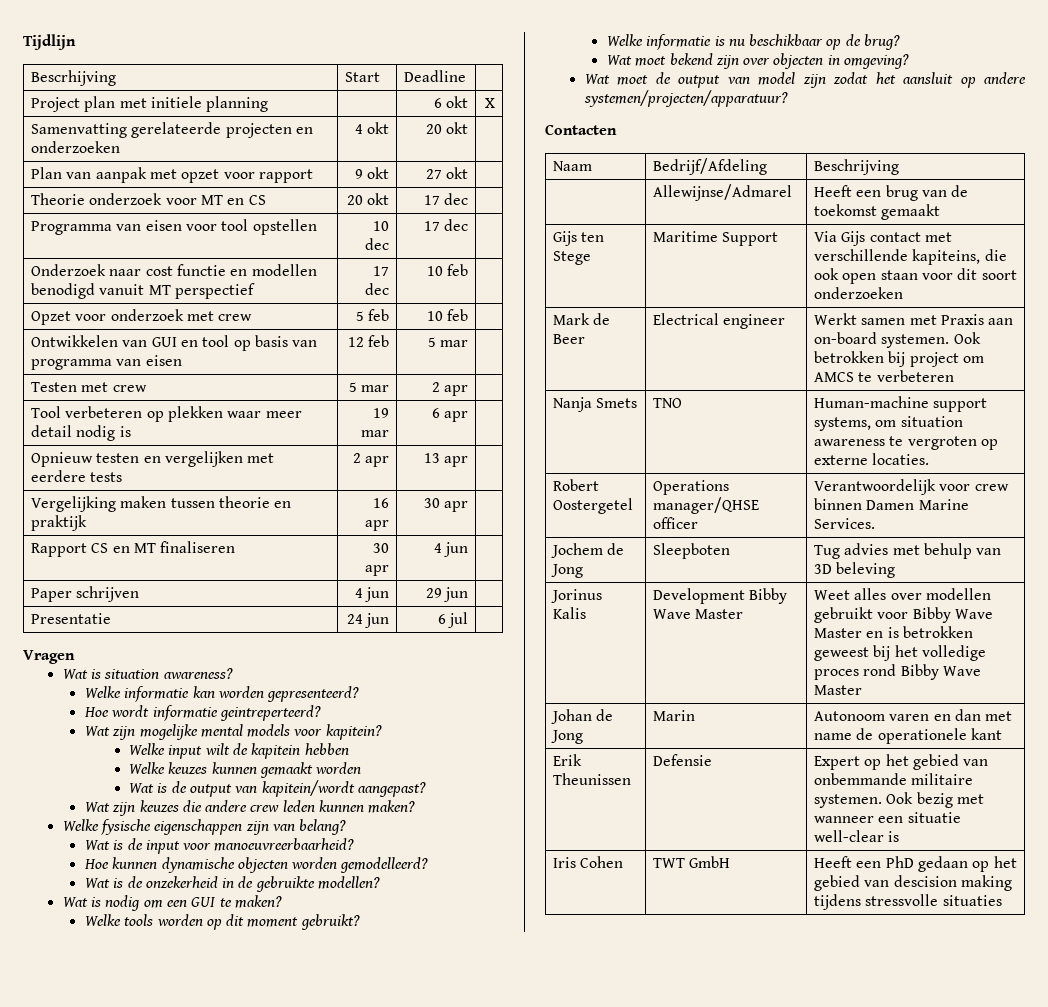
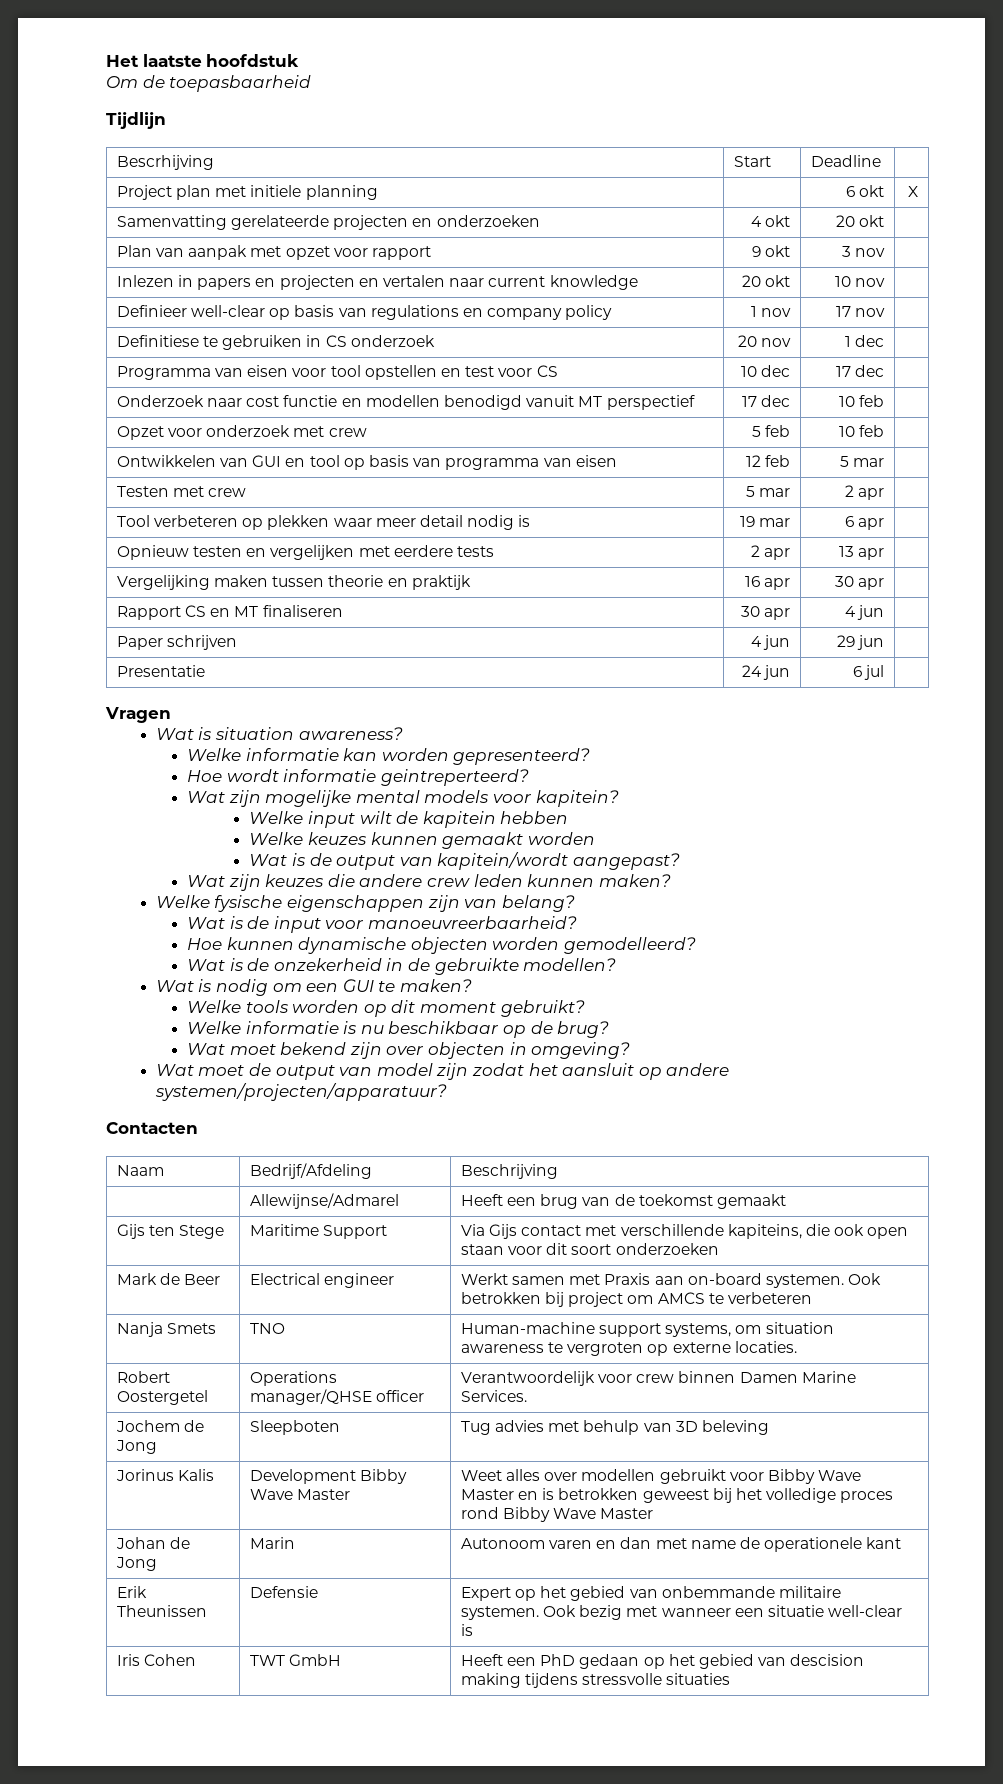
(23, 42) none -> [106,54,300,67] [106,75,312,92] Het laatste hoofdstuk // Om de toepasbaarheid //
[425,167,469,179] [30,193,266,205] [346,193,390,205] [423,195,440,205] 27 okt | // Theorie onderzoek voor MT en CS | 20 okt | 17 -> [841,246,886,257] [116,275,638,290] [741,275,791,287] [834,276,886,287] [116,305,613,320] [750,306,792,317] [835,306,886,317] [116,335,435,350] [737,335,792,347] [844,336,851,347] 3 nov | // Inlezen in papers en projecten en vertalen naar current knowledge | 20 okt | 10 nov | // Definieer well-clear op basis van regulations en company policy | 1 nov | 17 nov | // Definitiese te gebruiken in CS onderzoek | 20 nov | 1
(317, 227) none -> [441,365,558,377] en test voor CS

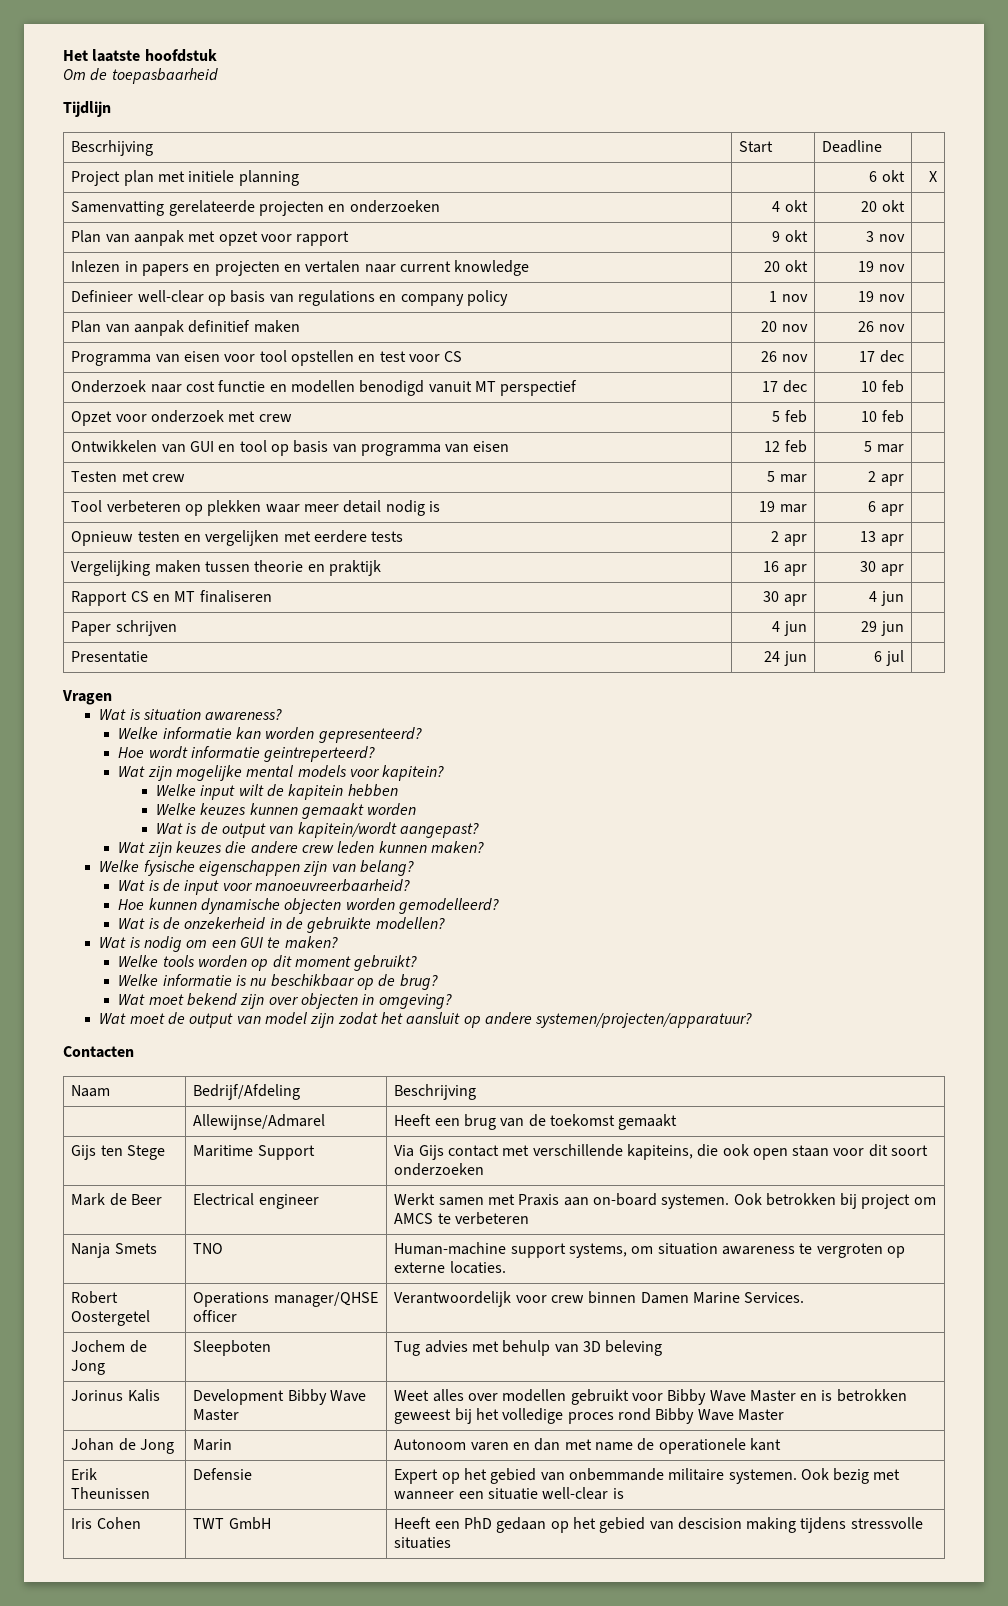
[834,276,851,287] 10 -> [858,261,875,272] 19
[835,306,886,317] [116,335,435,350] 17 nov | // Definitiese te gebruiken in CS onderzoek -> [858,291,905,302] [71,320,300,336] 19 nov | // Plan van aanpak definitief maken
[844,335,885,347] 1 dec -> [858,321,905,332] 26 nov
[740,365,791,377] 10 dec -> [761,351,808,362] 26 nov

